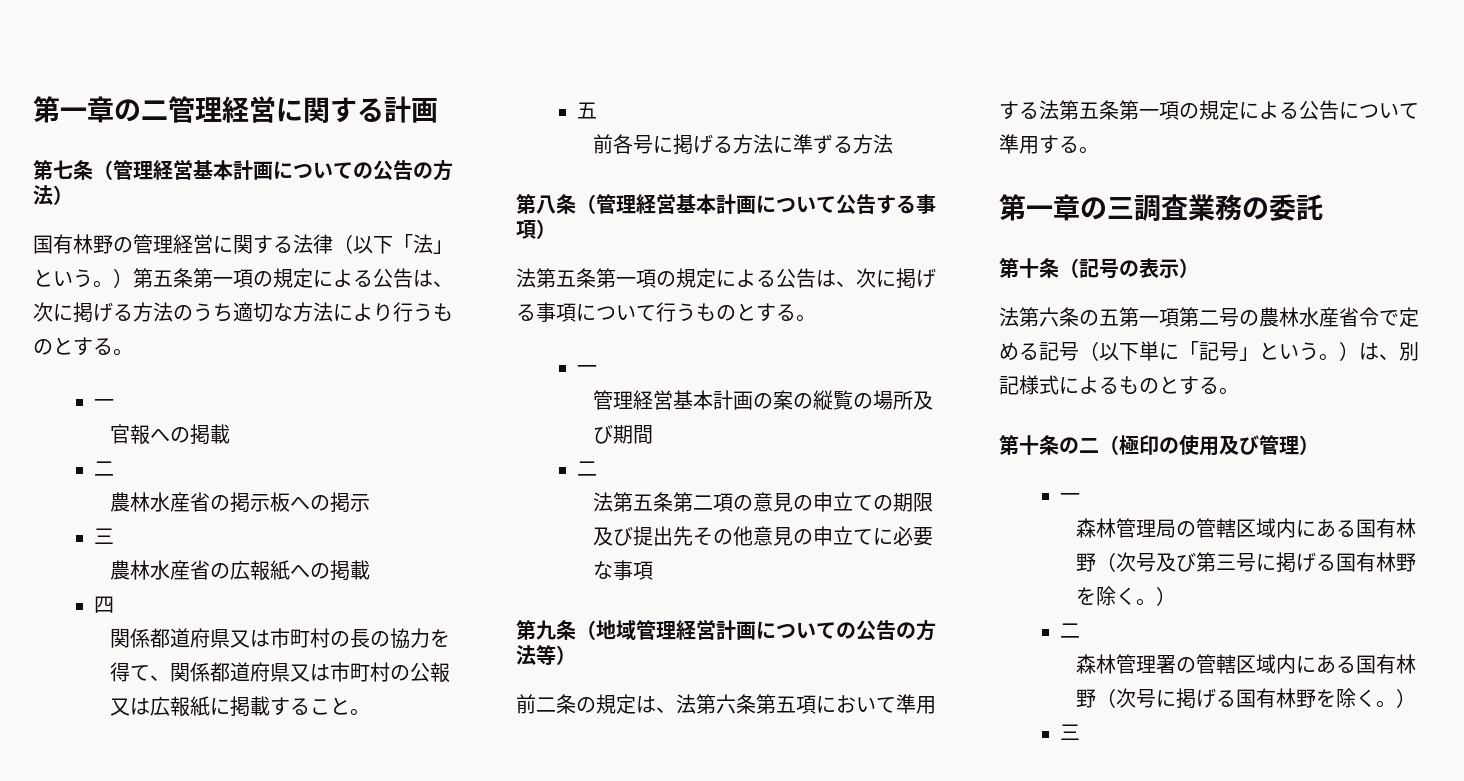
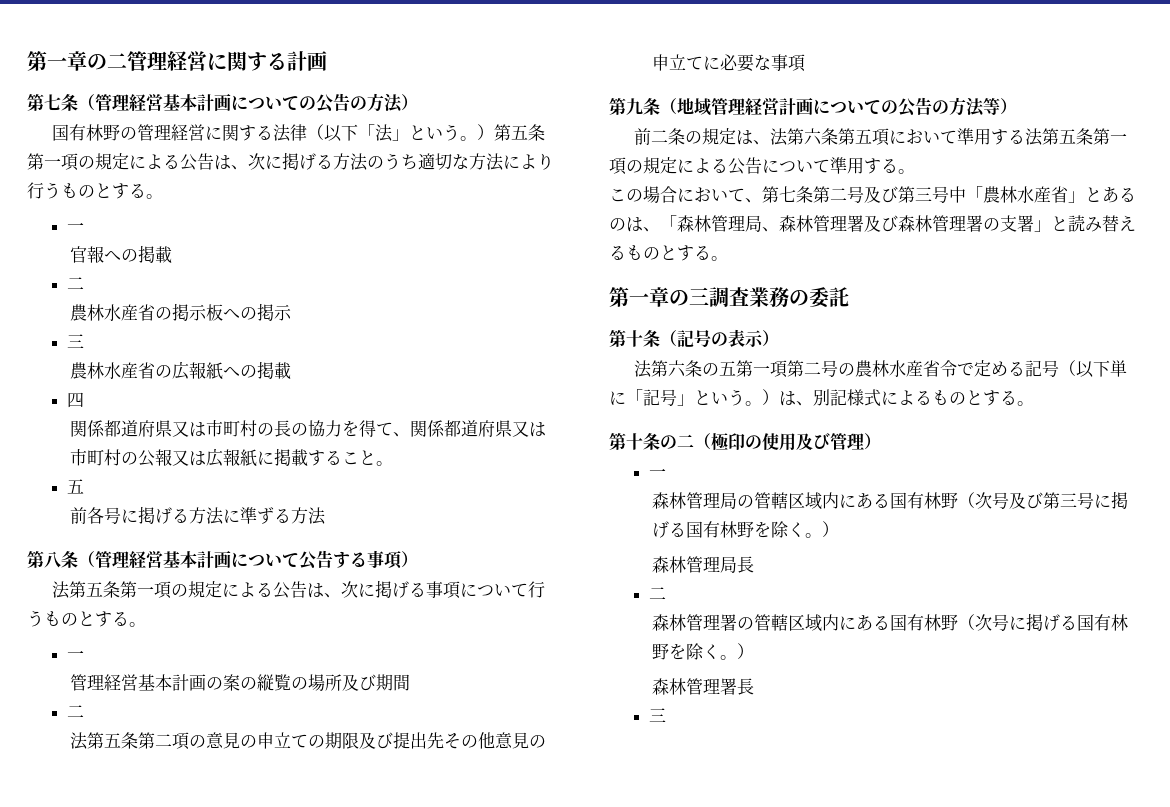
(1099, 150) none -> [609,186,1136,203] [609,215,1136,232] [609,245,728,261] // この場合において、第七条第二号及び第三号中「農林水産省」とあるのは、「森林管理局、森林管理署及び森林管理署の支署」と読み替えるものとする。
(1177, 596) none -> [651,556,754,573] // 森林管理局長
(1417, 698) none -> [651,678,754,695] // 森林管理署長

